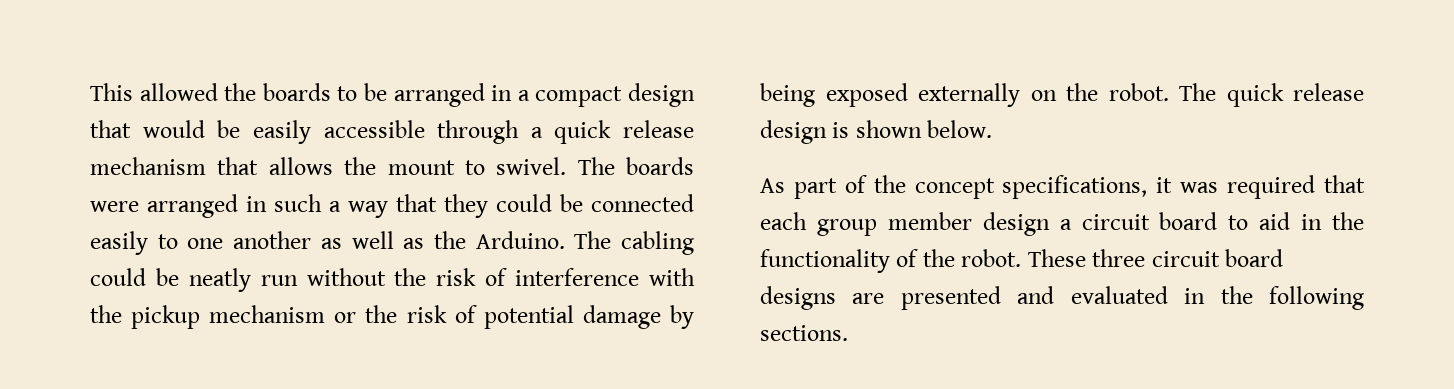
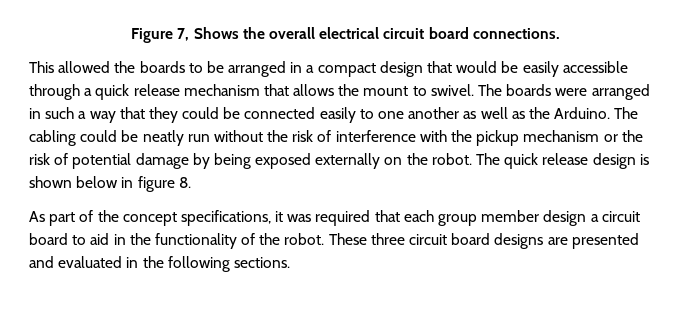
(90, 92) none -> [131,27,560,43] Figure 7, Shows the overall electrical circuit board connections. //
[927,120,993,138] below. -> [76,176,191,192] below in figure 8.

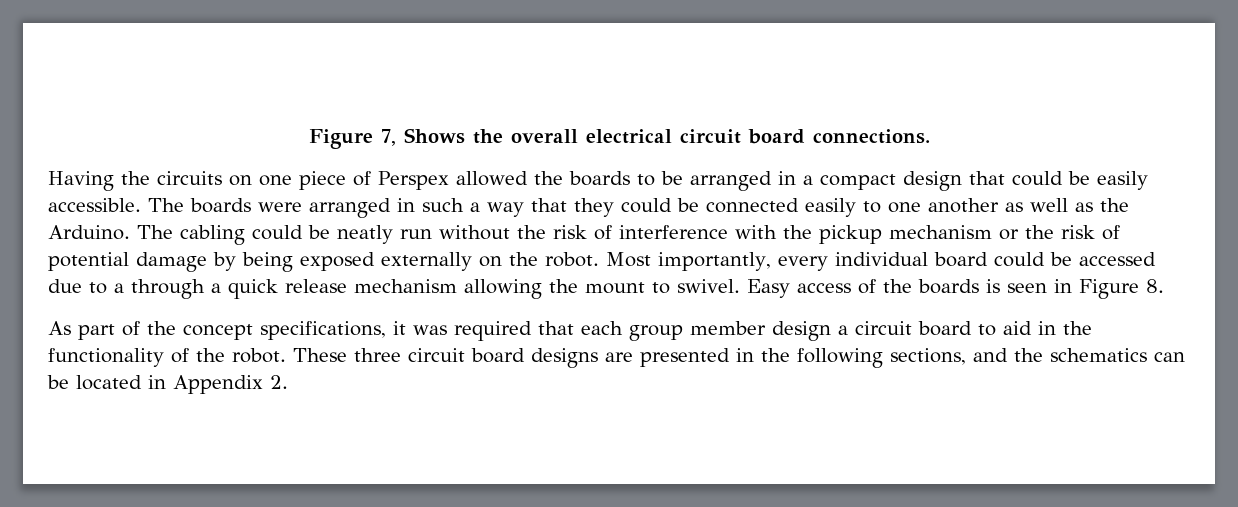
[29,61,54,73] This -> [48,171,449,191] Having the circuits on one piece of Perspex
[456,61,498,73] would -> [1011,171,1063,186] could
[562,61,628,73] [29,84,474,100] accessible through a quick release mechanism that allows the mount to swivel. -> [48,198,141,212] accessible.
[476,153,649,169] [29,176,175,192] The quick release design is shown below in figure -> [606,252,1156,271] [48,279,1139,299] Most importantly, every individual board could be accessed due to a through a quick release mechanism allowing the mount to swivel. Easy access of the boards is seen in Figure
[29,256,123,268] and evaluated -> (730, 357) none
[233,257,290,268] sections. -> [890,348,1185,365] [47,375,288,394] sections, and the schematics can be located in Appendix 2.

